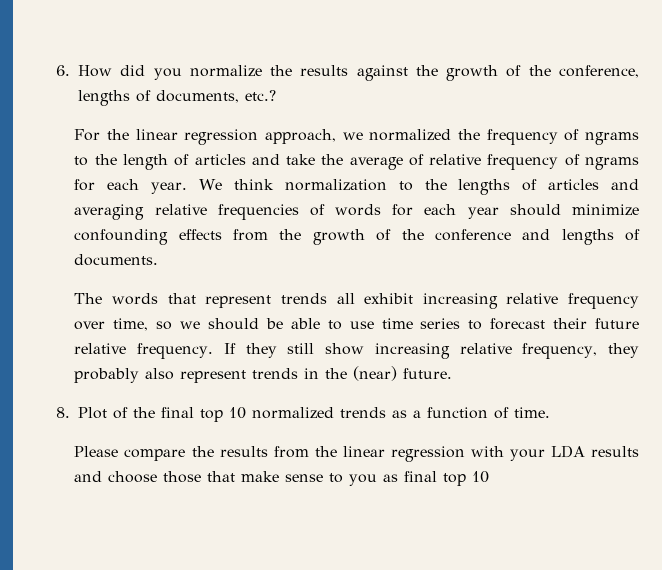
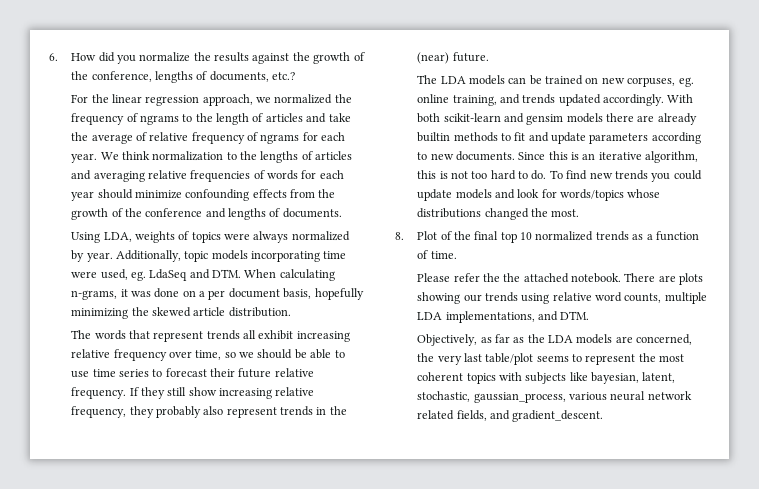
(159, 260) none -> [71,231,350,243] [71,250,347,262] [71,269,335,281] [71,288,364,300] [71,307,291,319] // Using LDA, weights of topics were always normalized by year. Additionally, topic models incorporating time were used, eg. LdaSeq and DTM. When calculating n-grams, it was done on a per document basis, hopefully minimizing the skewed article distribution.
(453, 373) none -> [417,75,694,87] [417,94,694,106] [417,113,697,125] [417,132,701,144] [417,151,699,163] [417,170,702,182] [417,189,661,201] [417,208,580,220] // The LDA models can be trained on new corpuses, eg. online training, and trends updated accordingly. With both scikit-learn and gensim models there are already builtin methods to fit and update parameters according to new documents. Since this is an iterative algorithm, this is not too hard to do. To find new trends you could update models and look for words/topics whose distributions changed the most.
[124,445,639,462] [74,471,490,486] compare the results from the linear regression with your LDA results and choose those that make sense to you as final top 10 -> [453,273,704,285] [417,292,707,304] [417,311,590,323] [417,334,693,346] [417,353,685,365] [417,372,676,384] [417,391,692,403] [417,410,604,422] refer the the attached notebook. There are plots showing our trends using relative word counts, multiple LDA implementations, and DTM. // Objectively, as far as the LDA models are concerned, the very last table/plot seems to represent the most coherent topics with subjects like bayesian, latent, stochastic, gaussian_process, various neural network related fields, and gradient_descent.

